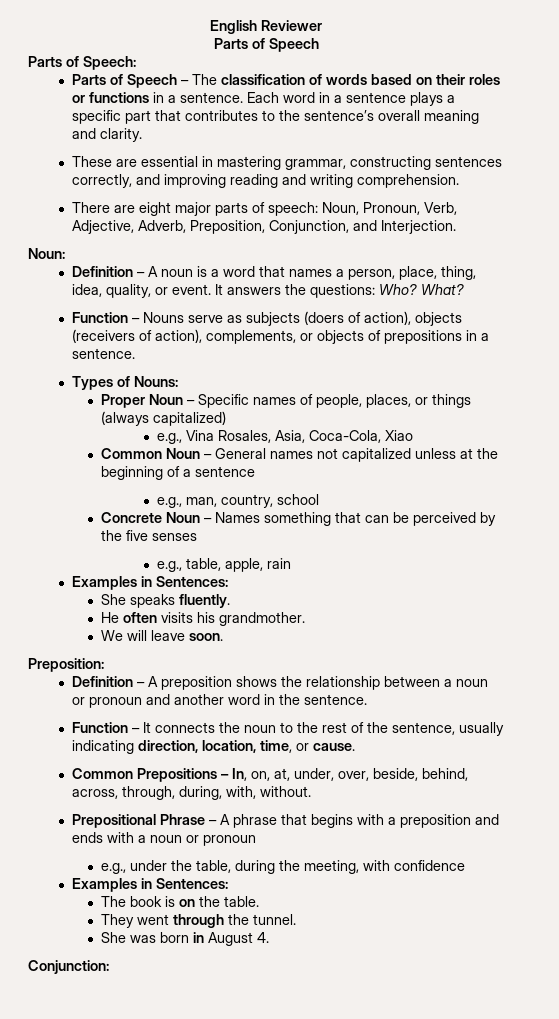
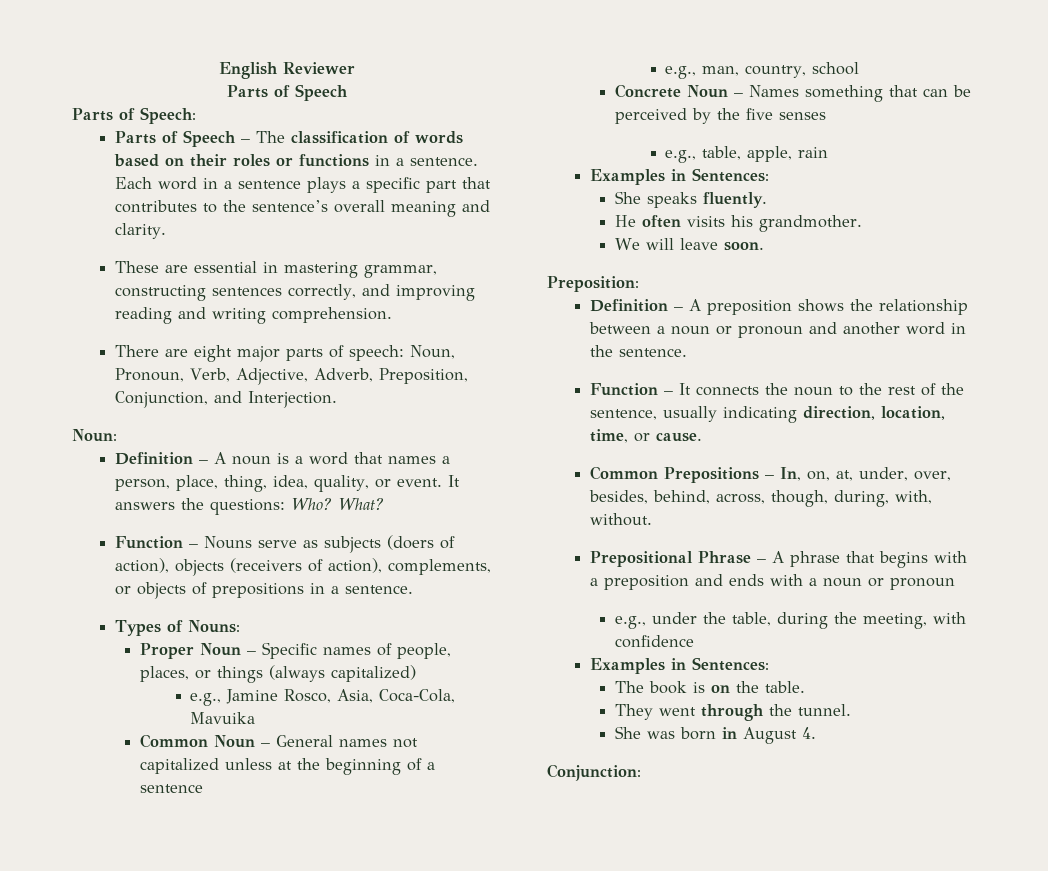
[186,430,272,443] Vina Rosales, -> [226,689,332,704] Jamine Rosco,
[385,430,414,441] Xiao -> [190,712,256,724] Mavuika
[373,768,419,781] beside, -> [589,490,649,504] besides,
[122,786,176,800] through, -> [771,490,829,507] though,

